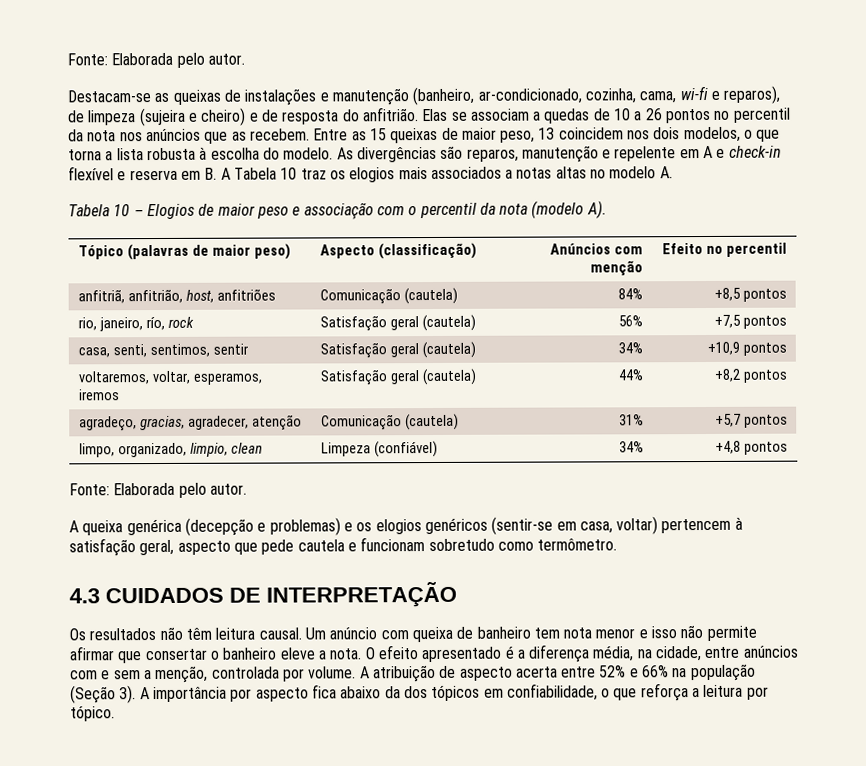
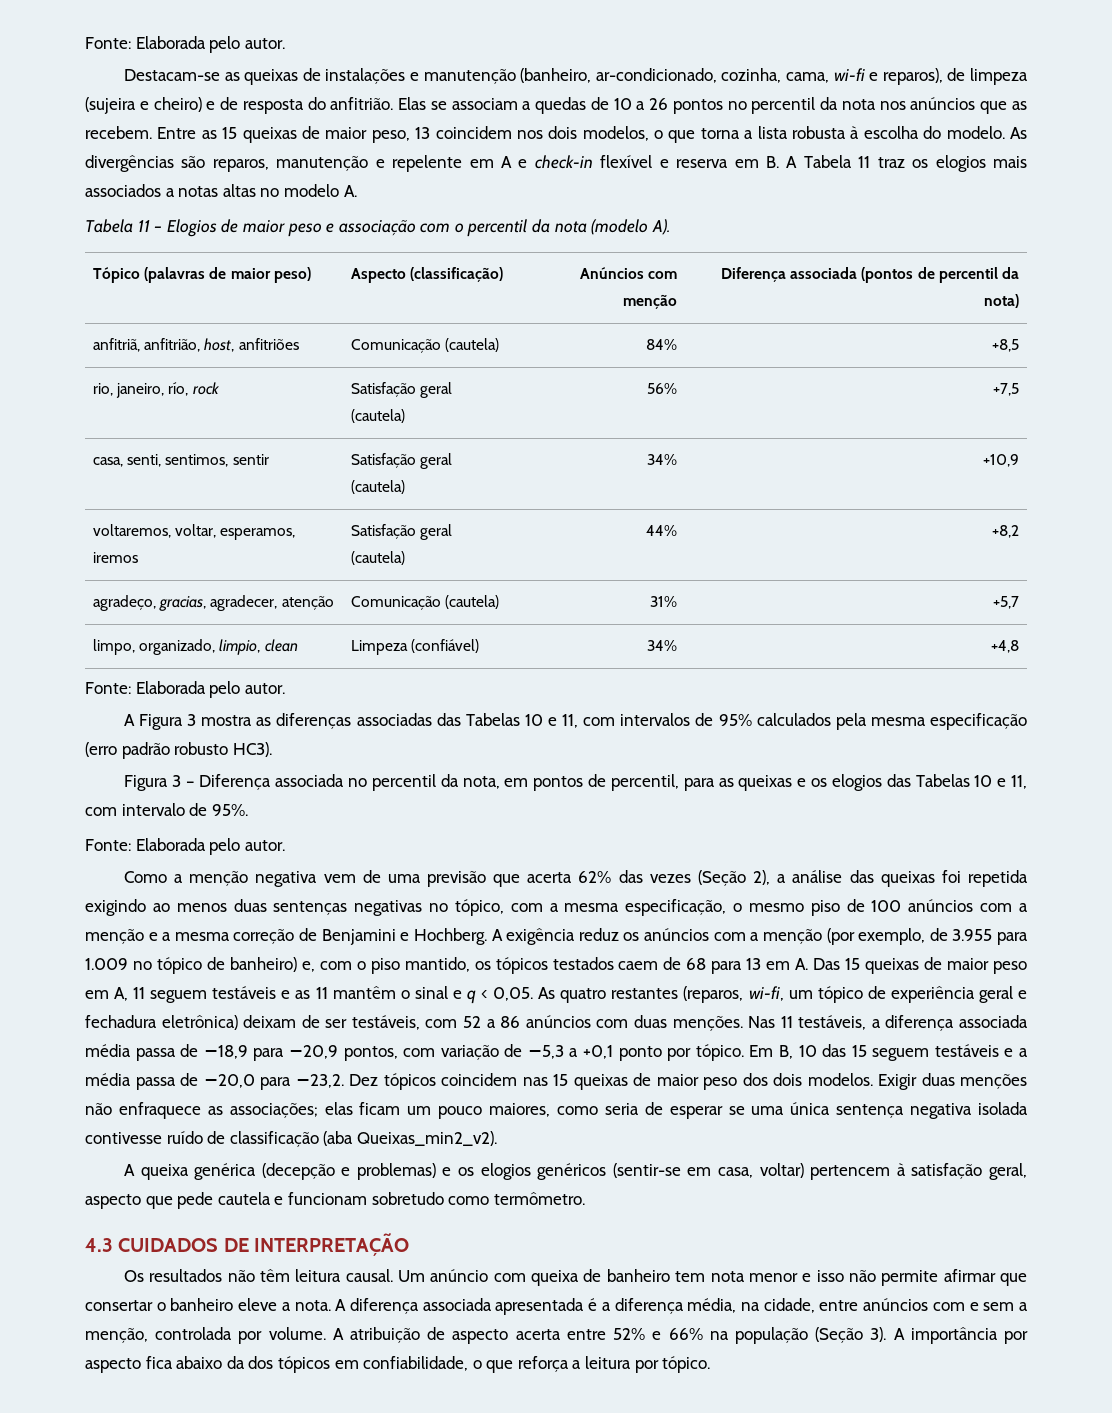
[280,167,298,180] 10 -> [858,156,871,168] 11
[113,204,131,217] 10 -> [137,220,150,232] 11
[662,242,788,257] Efeito no percentil -> [721,267,1020,283] [984,294,1020,308] Diferença associada (pontos de percentil da nota)
[743,288,788,302] pontos -> (1020, 345) none
[743,315,788,329] pontos -> (1020, 389) none
[743,342,788,356] pontos -> (1020, 460) none
[743,369,789,383] pontos -> (1020, 531) none
[744,414,789,428] pontos -> (1020, 602) none
[744,441,789,455] [69,482,247,498] pontos // Fonte: Elaborada pelo autor. -> [85,681,285,698] [123,713,1028,730] [85,742,272,759] [123,774,1027,791] [85,803,248,816] [85,838,285,855] [123,870,1029,887] [85,899,1029,916] [85,928,1028,945] [85,957,1028,974] [85,986,1028,1004] [85,1015,1028,1031] [85,1044,1029,1061] [85,1073,1027,1090] [85,1102,1029,1119] [85,1131,497,1147] // Fonte: Elaborada pelo autor. // A Figura 3 mostra as diferenças associadas das Tabelas 10 e 11, com intervalos de 95% calculados pela mesma especificação (erro padrão robusto HC3). // Figura 3 – Diferença associada no percentil da nota, em pontos de percentil, para as queixas e os elogios das Tabelas 10 e 11, com intervalo de 95%. // Fonte: Elaborada pelo autor. // Como a menção negativa vem de uma previsão que acerta 62% das vezes (Seção 2), a análise das queixas foi repetida exigindo ao menos duas sentenças negativas no tópico, com a mesma especificação, o mesmo piso de 100 anúncios com a menção e a mesma correção de Benjamini e Hochberg. A exigência reduz os anúncios com a menção (por exemplo, de 3.955 para 1.009 no tópico de banheiro) e, com o piso mantido, os tópicos testados caem de 68 para 13 em A. Das 15 queixas de maior peso em A, 11 seguem testáveis e as 11 mantêm o sinal e q < 0,05. As quatro restantes (reparos, wi-fi, um tópico de experiência geral e fechadura eletrônica) deixam de ser testáveis, com 52 a 86 anúncios com duas menções. Nas 11 testáveis, a diferença associada média passa de −18,9 para −20,9 pontos, com variação de −5,3 a +0,1 ponto por tópico. Em B, 10 das 15 seguem testáveis e a média passa de −20,0 para −23,2. Dez tópicos coincidem nas 15 queixas de maior peso dos dois modelos. Exigir duas menções não enfraquece as associações; elas ficam um pouco maiores, como seria de esperar se uma única sentença negativa isolada contivesse ruído de classificação (aba Queixas_min2_v2).
[364,645,503,663] O efeito apresentado -> [335,1298,585,1315] A diferença associada apresentada

